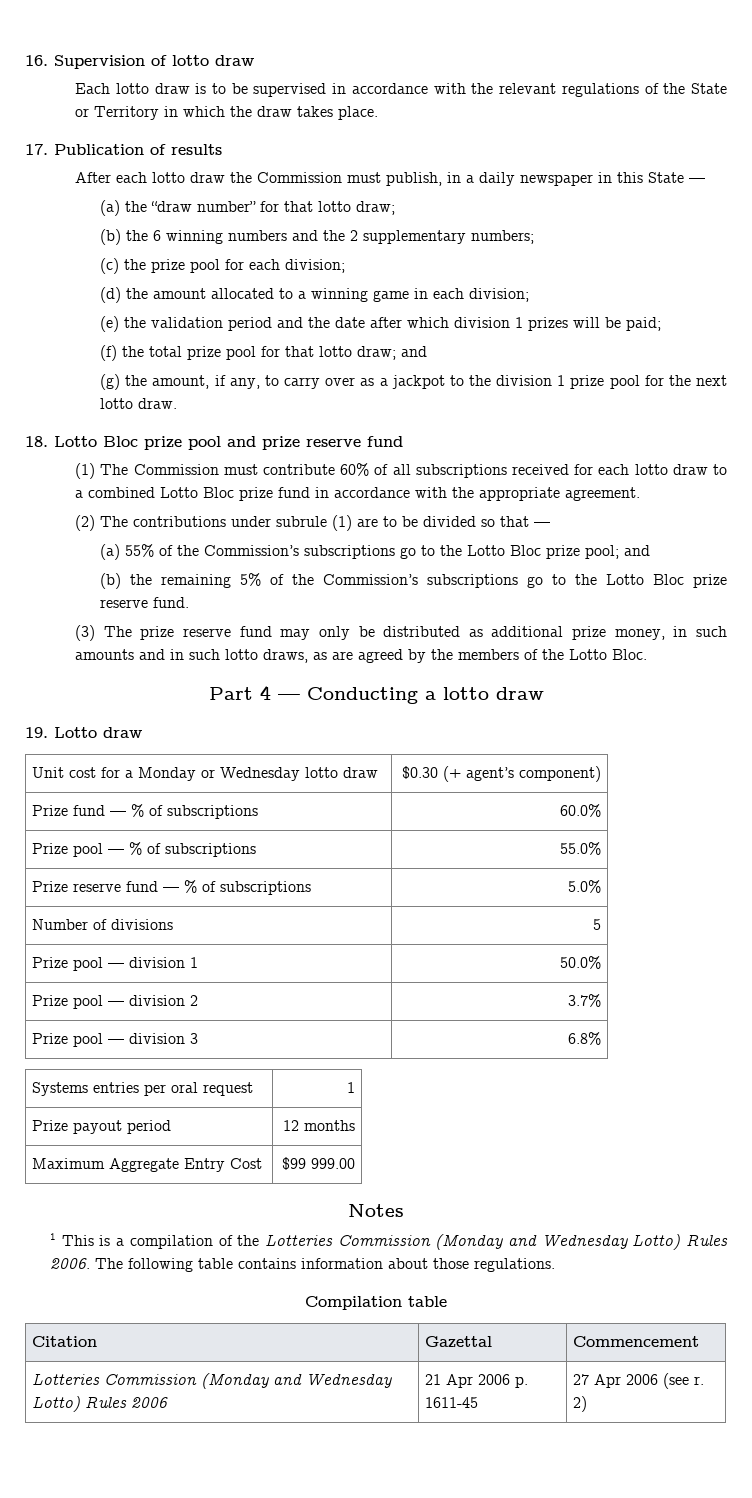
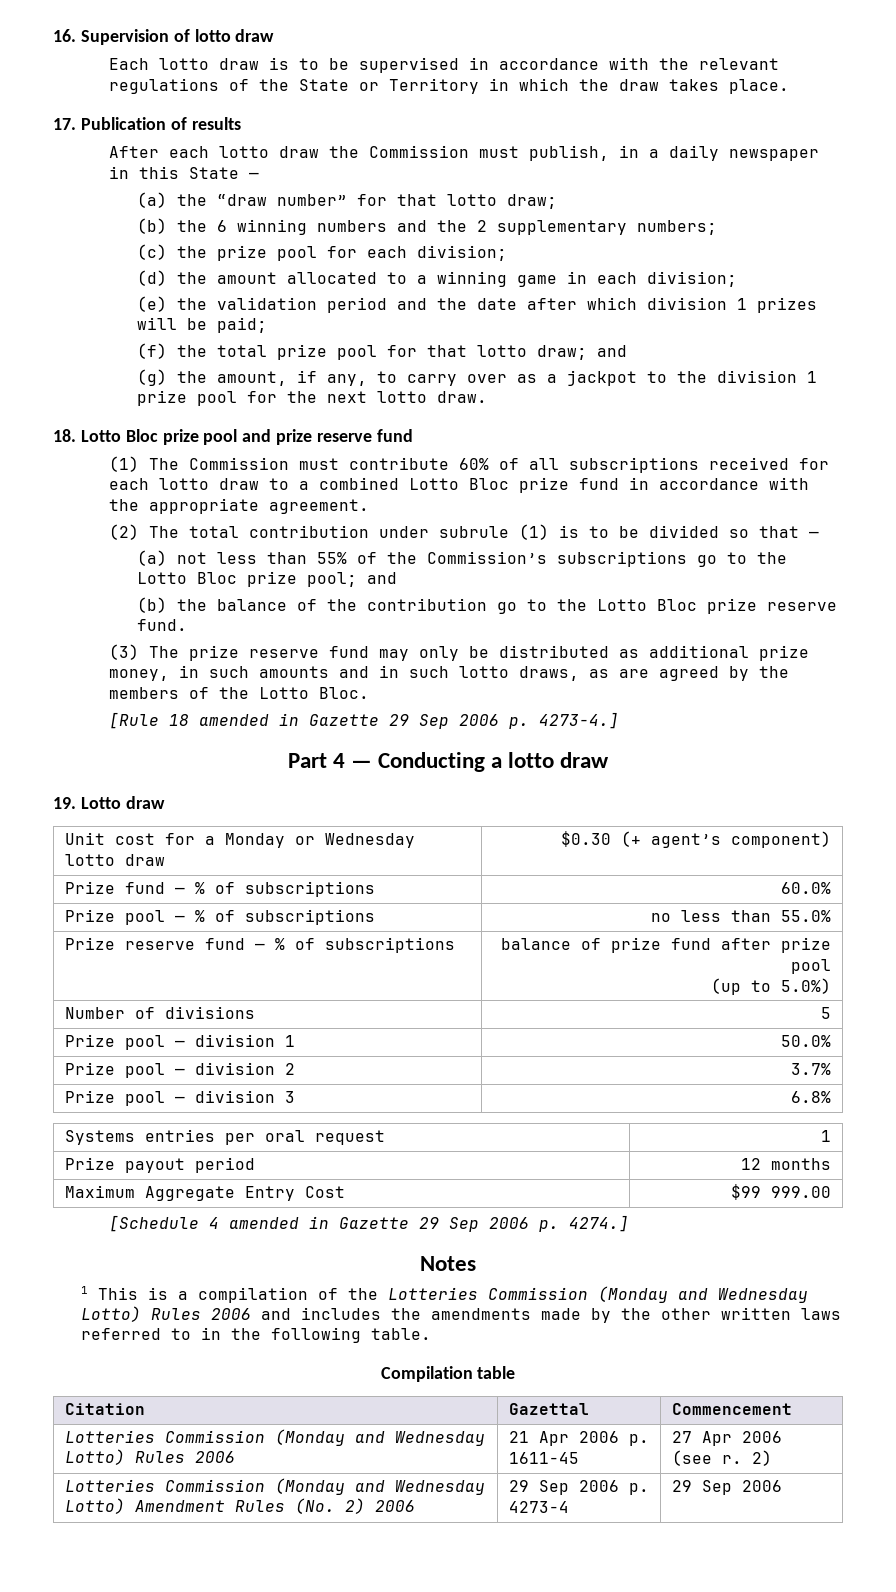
[133,516,227,527] contributions -> [189,525,370,538] total contribution
[357,518,379,527] are -> [559,525,580,538] is
(121, 552) none -> [177,552,308,564] not less than
[161,573,519,588] remaining 5% of the Commission’s subscriptions -> [217,598,488,611] balance of the contribution
(648, 654) none -> [109,712,620,729] // [Rule 18 amended in Gazette 29 Sep 2006 p. 4273-4.]
(257, 850) none -> [651,910,772,922] no less than
[567,880,601,893] 5.0% -> [501,937,832,953] [791,959,832,974] [711,978,832,995] balance of prize fund after prize pool // (up to 5.0%)
(355, 1163) none -> [109,1215,630,1232] // [Schedule 4 amended in Gazette 29 Sep 2006 p. 4274.]
[50,1258,556,1272] 2006. The following table contains information about those regulations. -> [211,1307,842,1323] [81,1327,432,1343] 2006 and includes the amendments made by the other written laws referred to in the following table.
(588, 1404) none -> [64,1478,485,1495] [64,1498,415,1514] [508,1480,649,1495] [508,1501,569,1513] [671,1480,782,1495] // Lotteries Commission (Monday and Wednesday Lotto) Amendment Rules (No. 2) 2006 | 29 Sep 2006 p. 4273-4 | 29 Sep 2006

